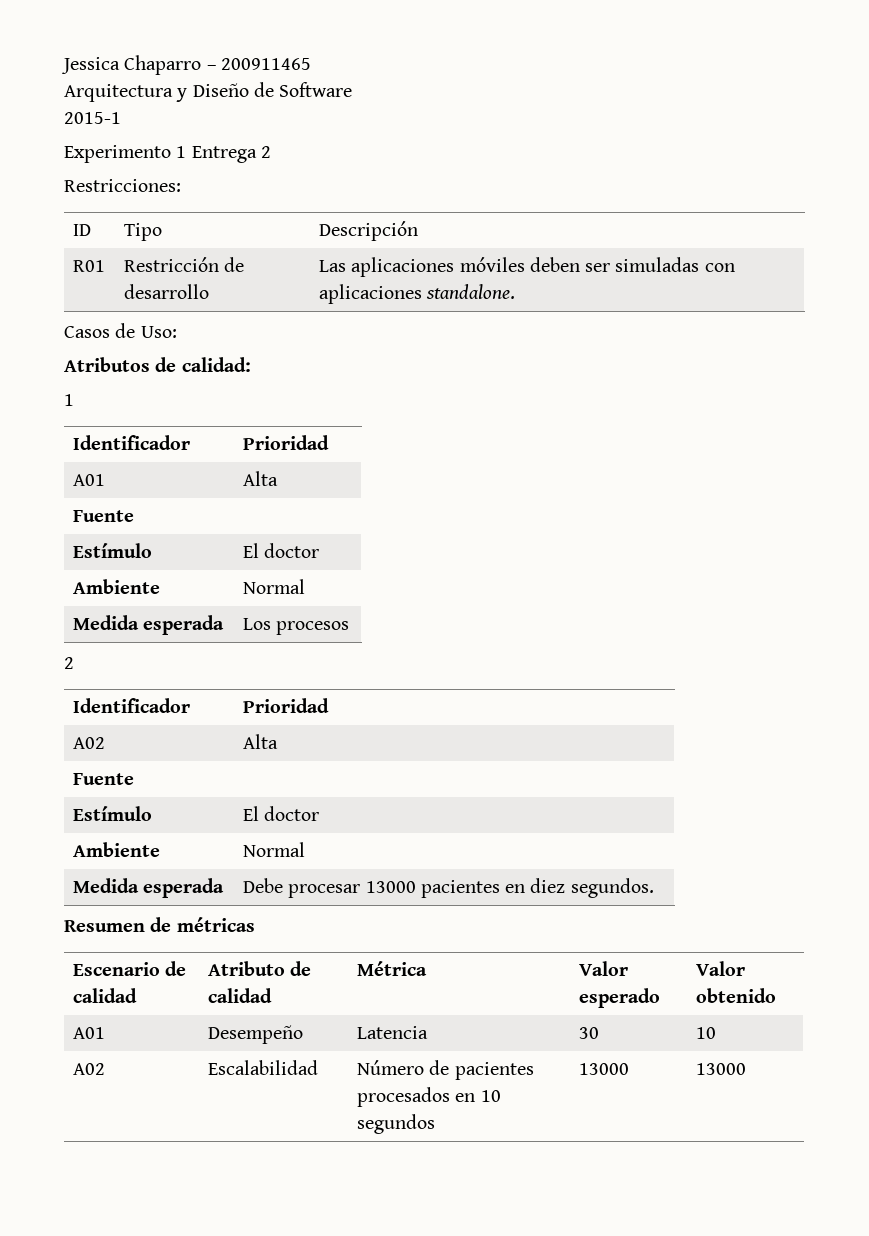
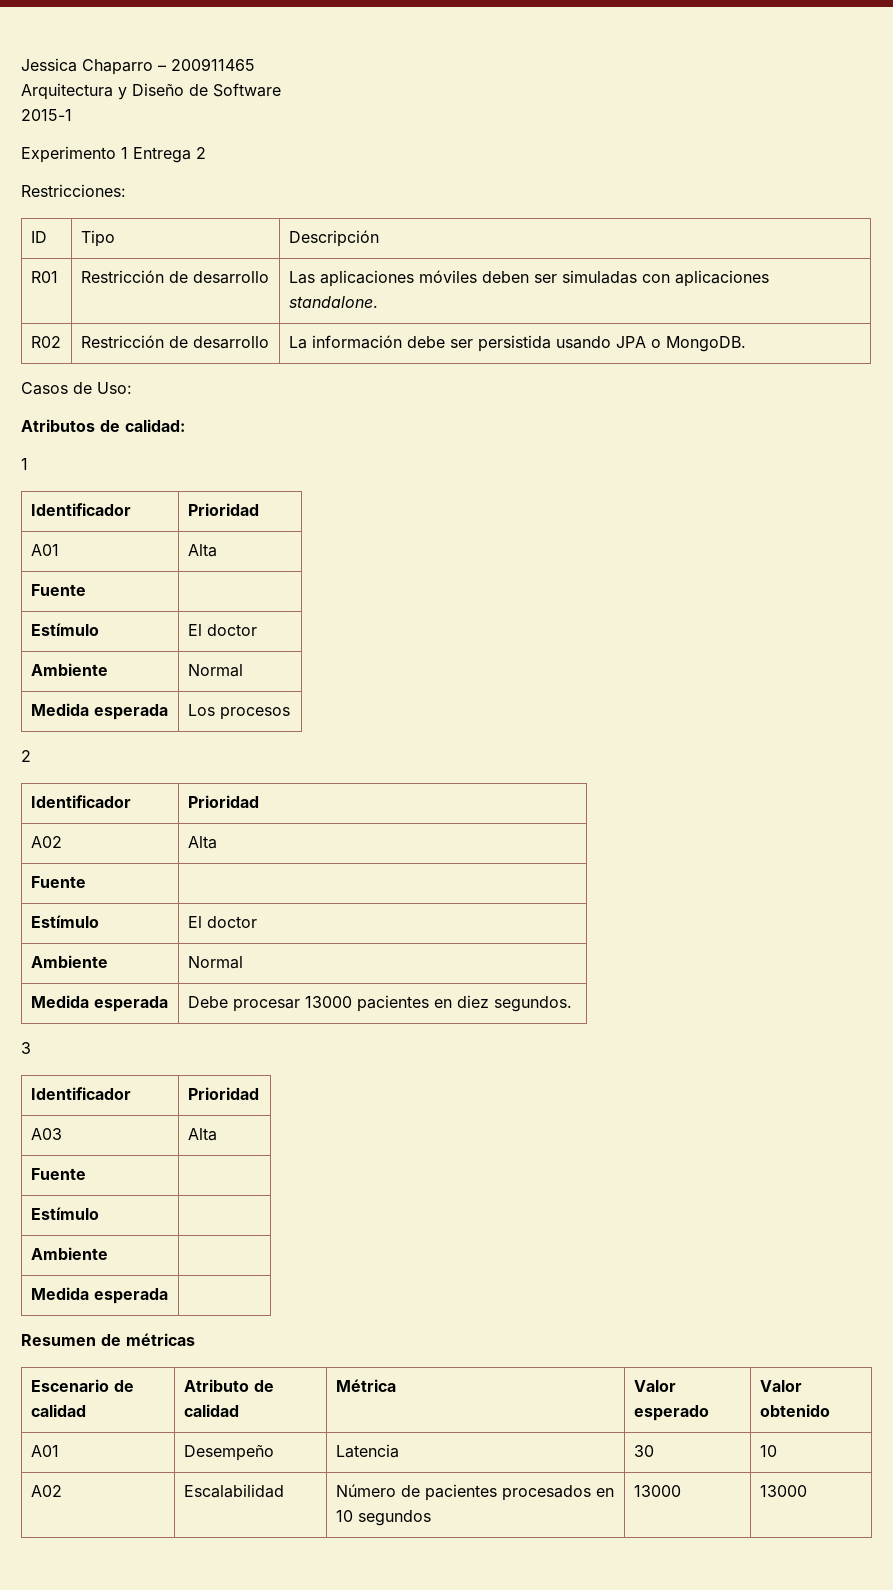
(516, 291) none -> [30,336,61,348] [80,335,269,349] [288,335,746,352] // R02 | Restricción de desarrollo | La información debe ser persistida usando JPA o MongoDB.
(654, 888) none -> [21,1042,31,1054] [30,1087,131,1100] [187,1087,259,1100] [30,1128,62,1140] [187,1128,217,1141] [30,1168,86,1180] [30,1207,99,1220] [30,1247,108,1260] [30,1287,168,1304] // 3 // Identificador | Prioridad // A03 | Alta // Fuente | // Estímulo | // Ambiente | // Medida esperada |

